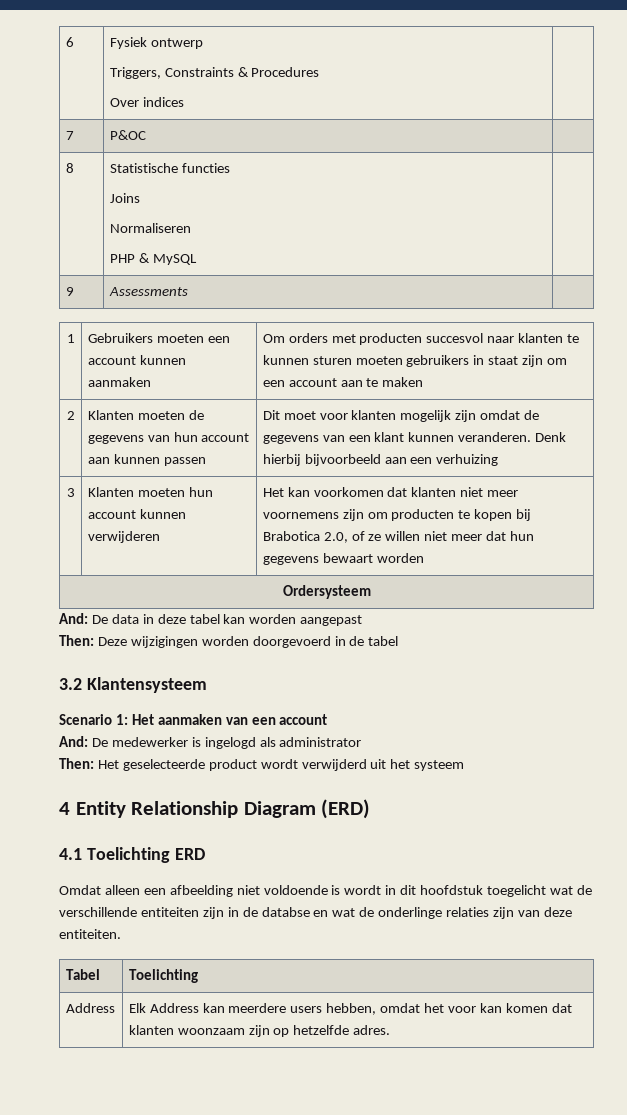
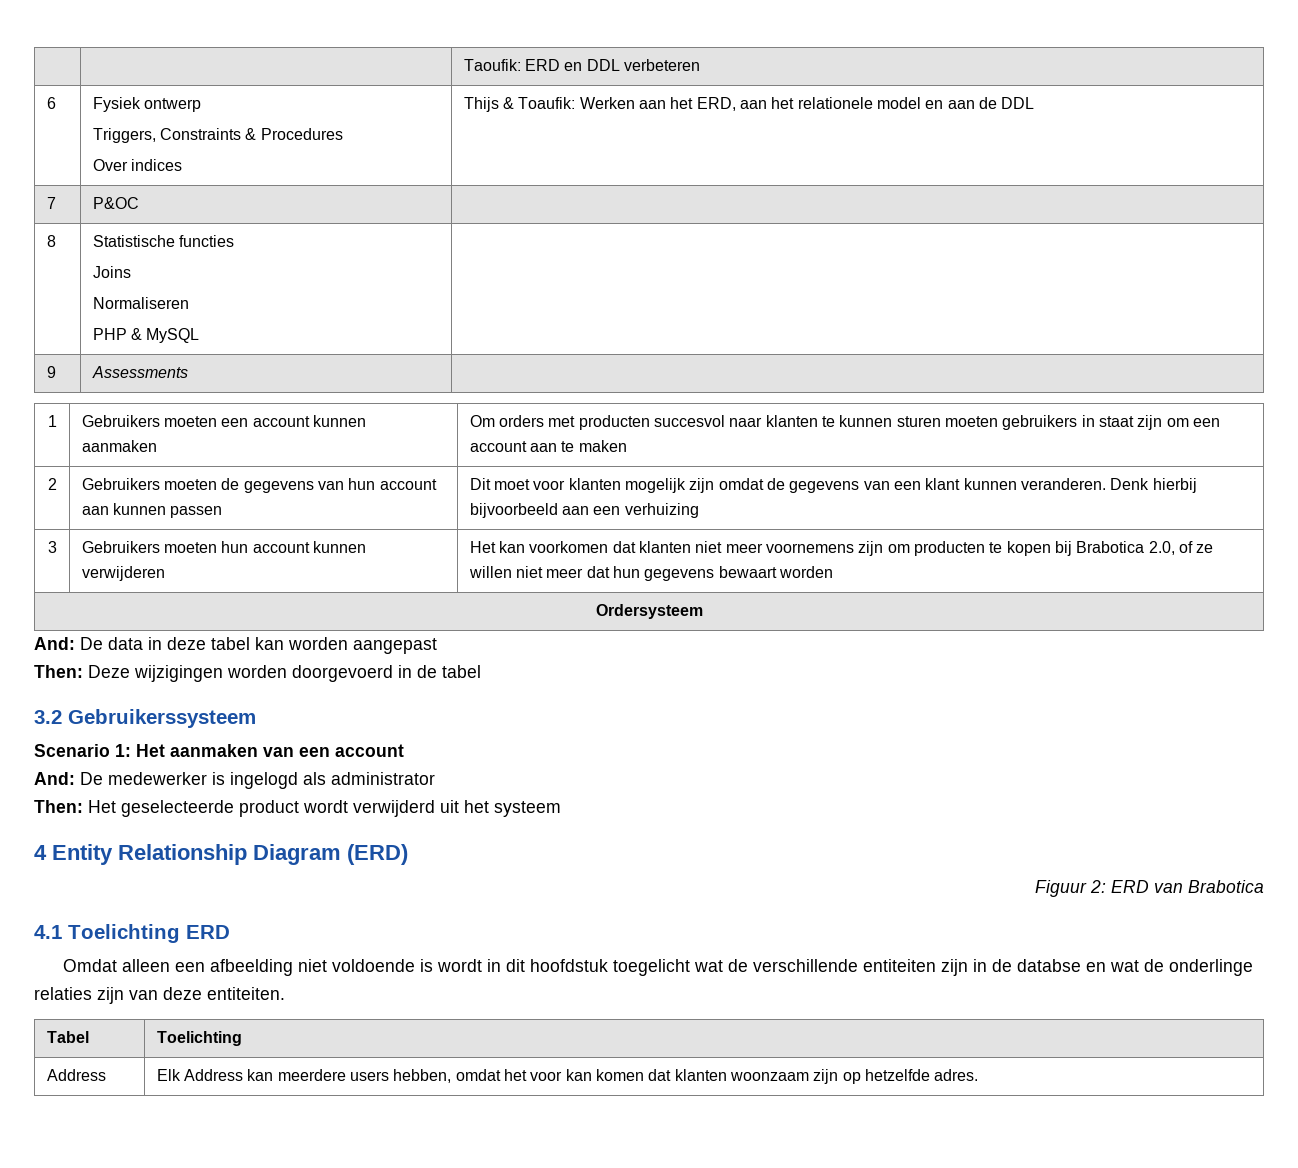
(65, 42) none -> [463,59,701,71] | | Taoufik: ERD en DDL verbeteren //
(184, 102) none -> [463,97,1035,112] Thijs & Toaufik: Werken aan het ERD, aan het relationele model en aan de DDL
[87,410,134,420] Klanten -> [81,478,160,490] Gebruikers
[87,487,134,497] Klanten -> [81,541,160,553] Gebruikers
[86,677,207,693] Klantensysteem -> [68,709,256,728] Gebruikerssysteem
(371, 809) none -> [1035,880,1264,897] // Figuur 2: ERD van Brabotica

